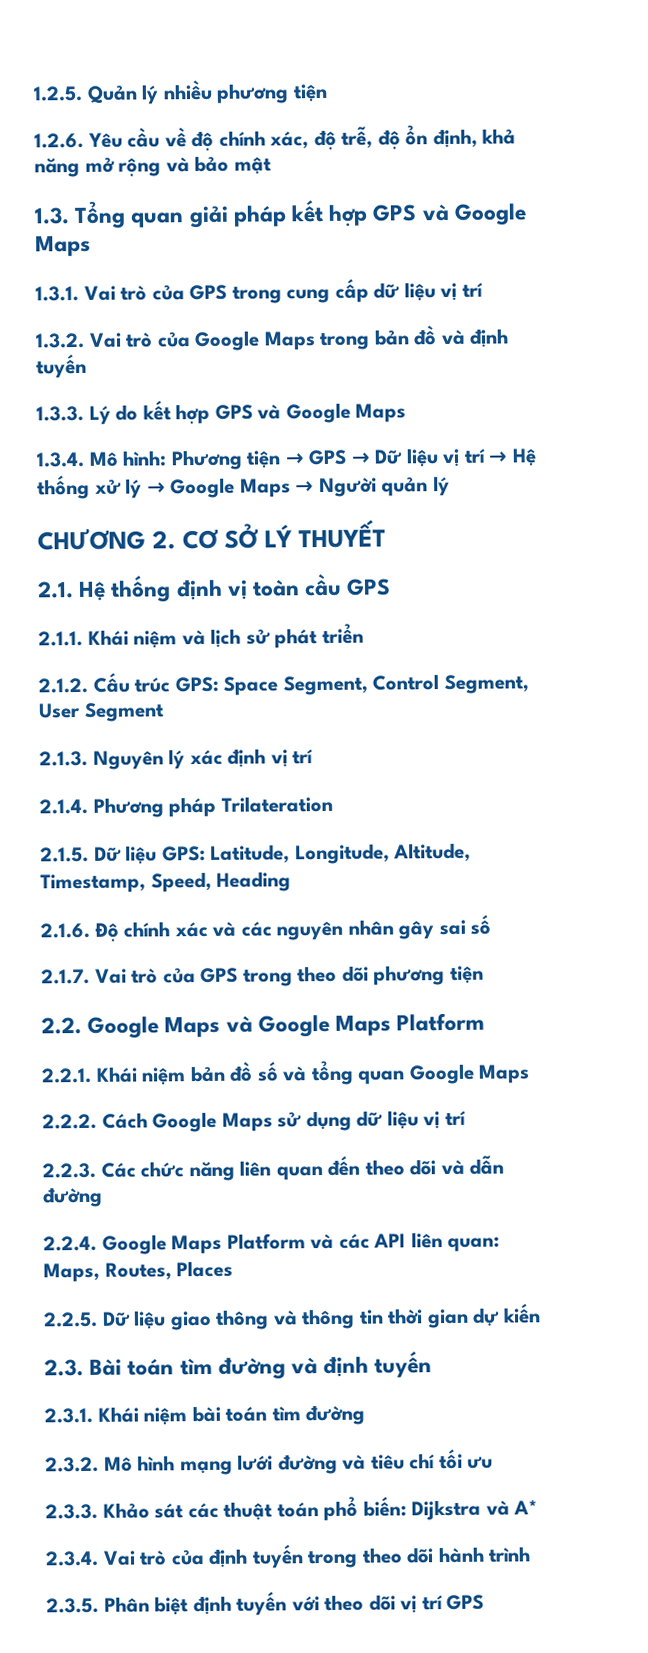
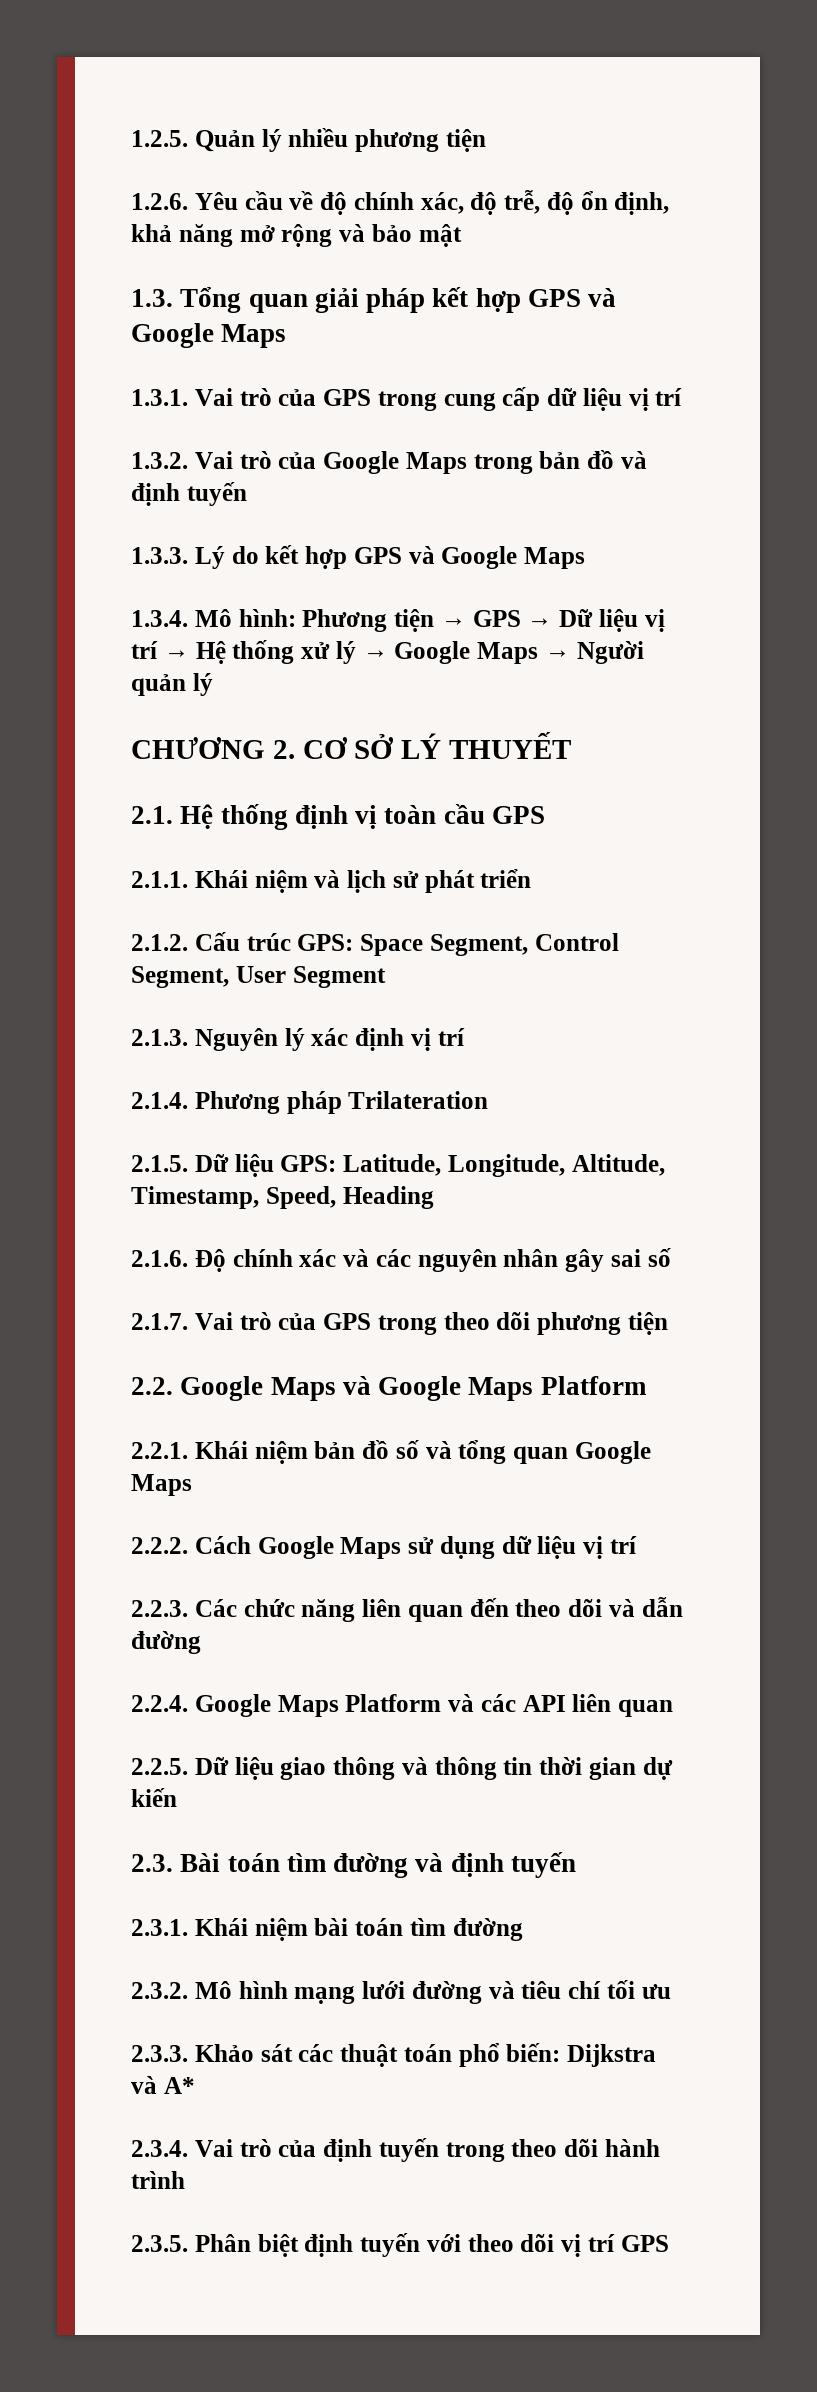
[447,1236,501,1253] [43,1260,234,1283] quan: Maps, Routes, Places -> [618,1699,673,1717] quan

